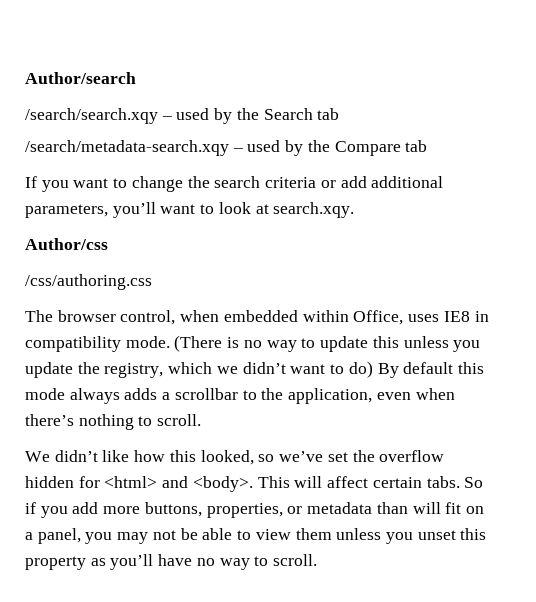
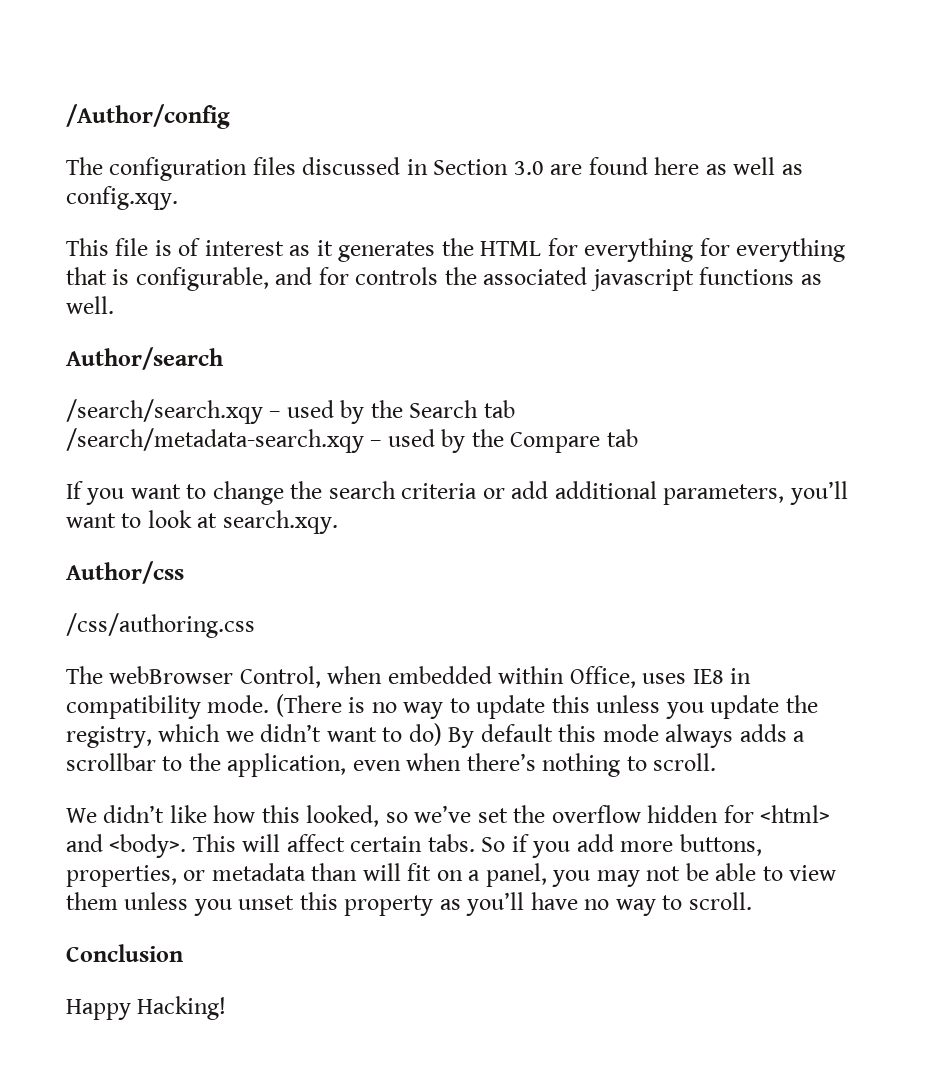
(25, 78) none -> [66,104,230,129] [66,157,803,181] [66,186,178,210] [66,238,846,262] [66,267,822,291] [66,296,114,314] /Author/config // The configuration files discussed in Section 3.0 are found here as well as config.xqy. // This file is of interest as it generates the HTML for everything for everything that is configurable, and for controls the associated javascript functions as well. //
[57,310,176,325] browser control, -> [109,666,321,688] webBrowser Control,
(318, 560) none -> [66,944,183,962] [66,996,227,1020] // Conclusion // Happy Hacking!

